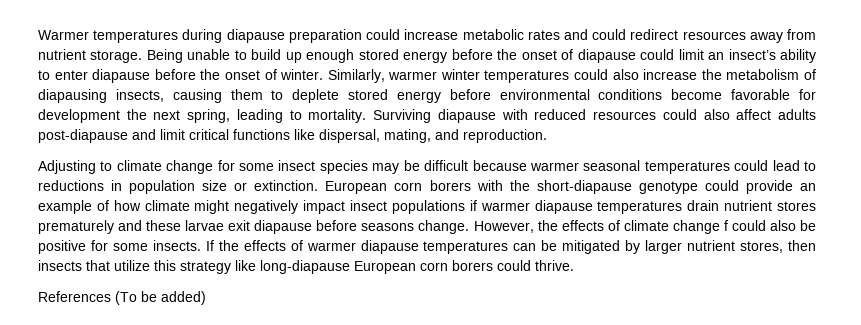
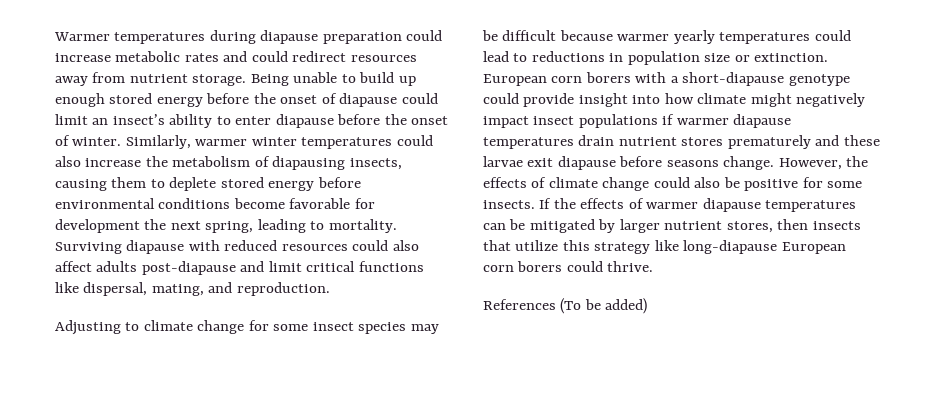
[583,160,641,171] seasonal -> [673,30,715,44] yearly
[509,180,530,191] the -> [670,76,679,83] a
[800,183,817,191] [38,200,109,214] an example of -> [578,93,661,107] insight into
[723,220,728,231] f -> (650, 184) none

